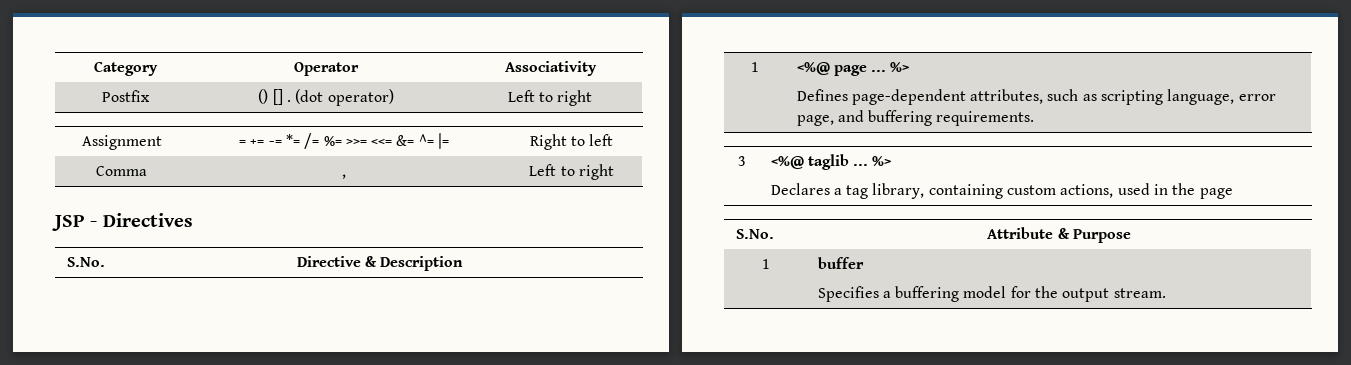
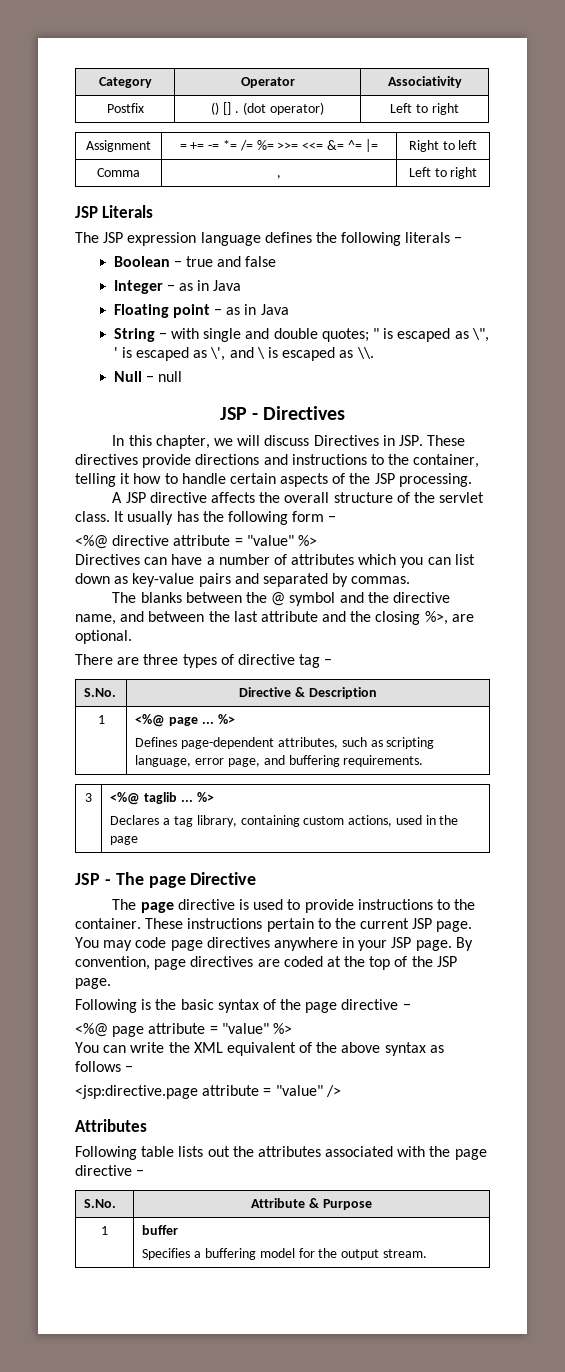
[90,213,193,227] - Directives -> [102,205,154,218] [75,232,463,246] [113,256,277,267] [113,280,242,294] [113,304,289,318] [113,328,489,342] [113,347,374,361] [113,371,183,382] [219,406,346,420] [112,435,466,449] [75,454,480,468] [75,473,472,487] [112,492,485,503] [75,511,337,525] [75,535,317,549] [75,554,475,568] [75,573,411,587] [112,592,450,606] [75,611,474,625] [75,630,132,644] [75,654,333,668] Literals // The JSP expression language defines the following literals − // Boolean − true and false // Integer − as in Java // Floating point − as in Java // String − with single and double quotes; " is escaped as \", ' is escaped as \', and \ is escaped as \\. // Null − null // JSP - Directives // In this chapter, we will discuss Directives in JSP. These directives provide directions and instructions to the container, telling it how to handle certain aspects of the JSP processing. // A JSP directive affects the overall structure of the servlet class. It usually has the following form − // <%@ directive attribute = "value" %> // Directives can have a number of attributes which you can list down as key-value pairs and separated by commas. // The blanks between the @ symbol and the directive name, and between the last attribute and the closing %>, are optional. // There are three types of directive tag −
(1233, 193) none -> [75,872,257,888] [112,899,476,913] [75,918,473,932] [75,937,473,951] [75,956,457,970] [75,978,111,989] [75,999,411,1013] [75,1023,292,1037] [75,1042,444,1056] [75,1061,134,1072] [75,1085,341,1099] [75,1119,147,1132] [75,1146,487,1160] [75,1165,145,1176] // JSP - The page Directive // The page directive is used to provide instructions to the container. These instructions pertain to the current JSP page. You may code page directives anywhere in your JSP page. By convention, page directives are coded at the top of the JSP page. // Following is the basic syntax of the page directive − // <%@ page attribute = "value" %> // You can write the XML equivalent of the above syntax as follows − // <jsp:directive.page attribute = "value" /> // Attributes // Following table lists out the attributes associated with the page directive −

